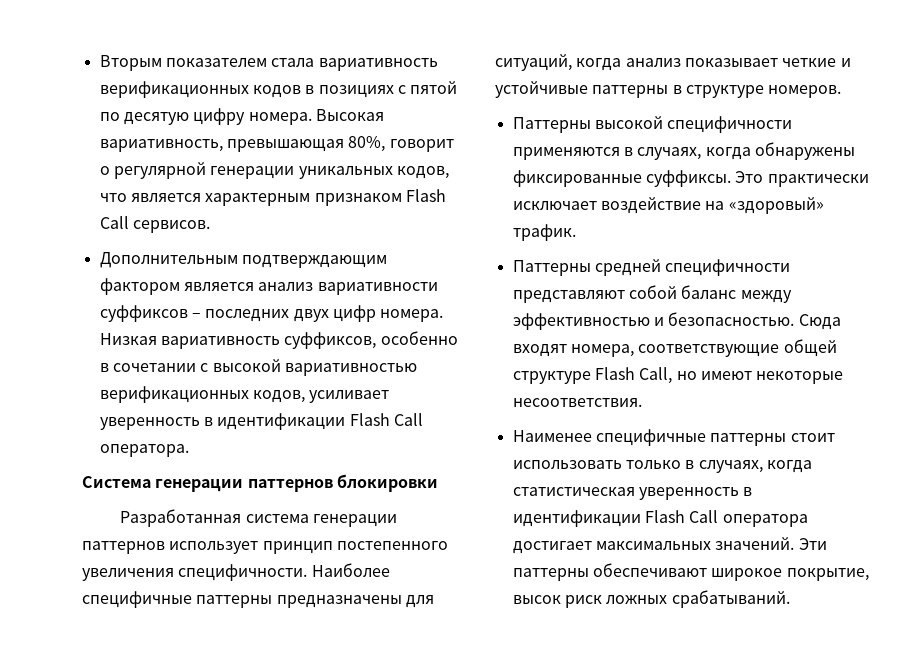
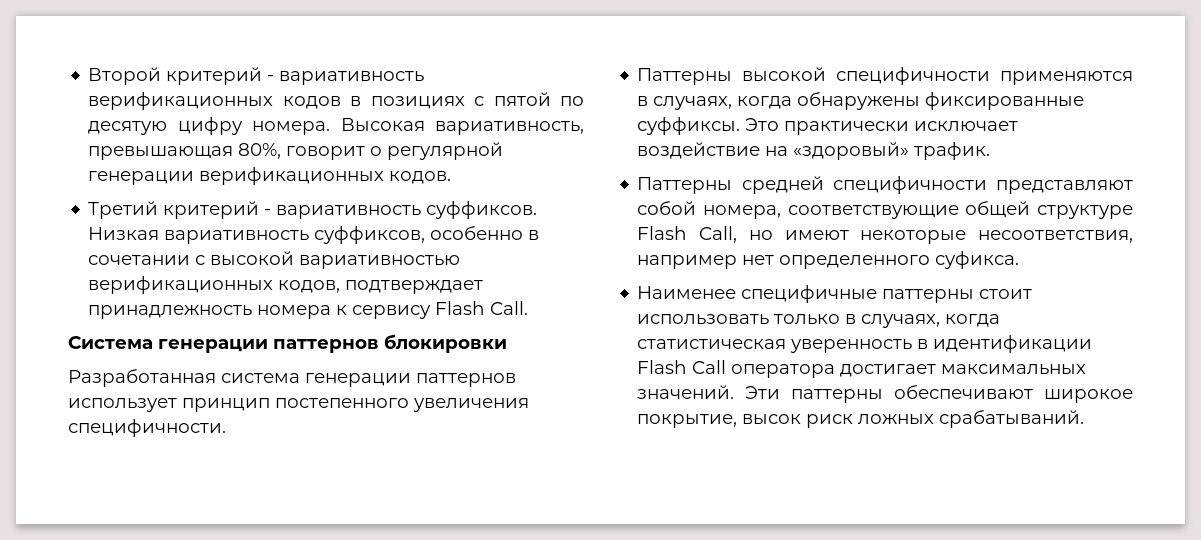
[99,55,315,71] Вторым показателем стала -> [88,67,275,85] Второй критерий -
[298,166,449,179] [99,189,446,206] [99,216,210,233] [99,252,387,268] [99,278,438,295] [99,305,444,322] уникальных кодов, что является характерным признаком Flash Call сервисов. // Дополнительным подтверждающим фактором является анализ вариативности суффиксов – последних двух цифр номера. -> [199,167,452,185] [88,201,538,219] верификационных кодов. // Третий критерий - вариативность суффиксов.
[309,390,390,403] [99,413,423,430] [99,444,189,457] усиливает уверенность в идентификации Flash Call оператора. -> [345,280,484,294] [88,301,529,319] подтверждает принадлежность номера к сервису Flash Call.
[311,563,390,577] [82,591,434,608] [495,54,851,71] [495,81,842,98] Наиболее специфичные паттерны предназначены для ситуаций, когда анализ показывает четкие и устойчивые паттерны в структуре номеров. -> (226, 428) none
[681,285,792,303] [512,312,841,330] [512,344,567,357] баланс между эффективностью и безопасностью. Сюда входят -> (697, 208) none
[512,398,642,407] несоответствия. -> [978,230,1133,243] [637,251,1020,269] несоответствия, например нет определенного суфикса.

